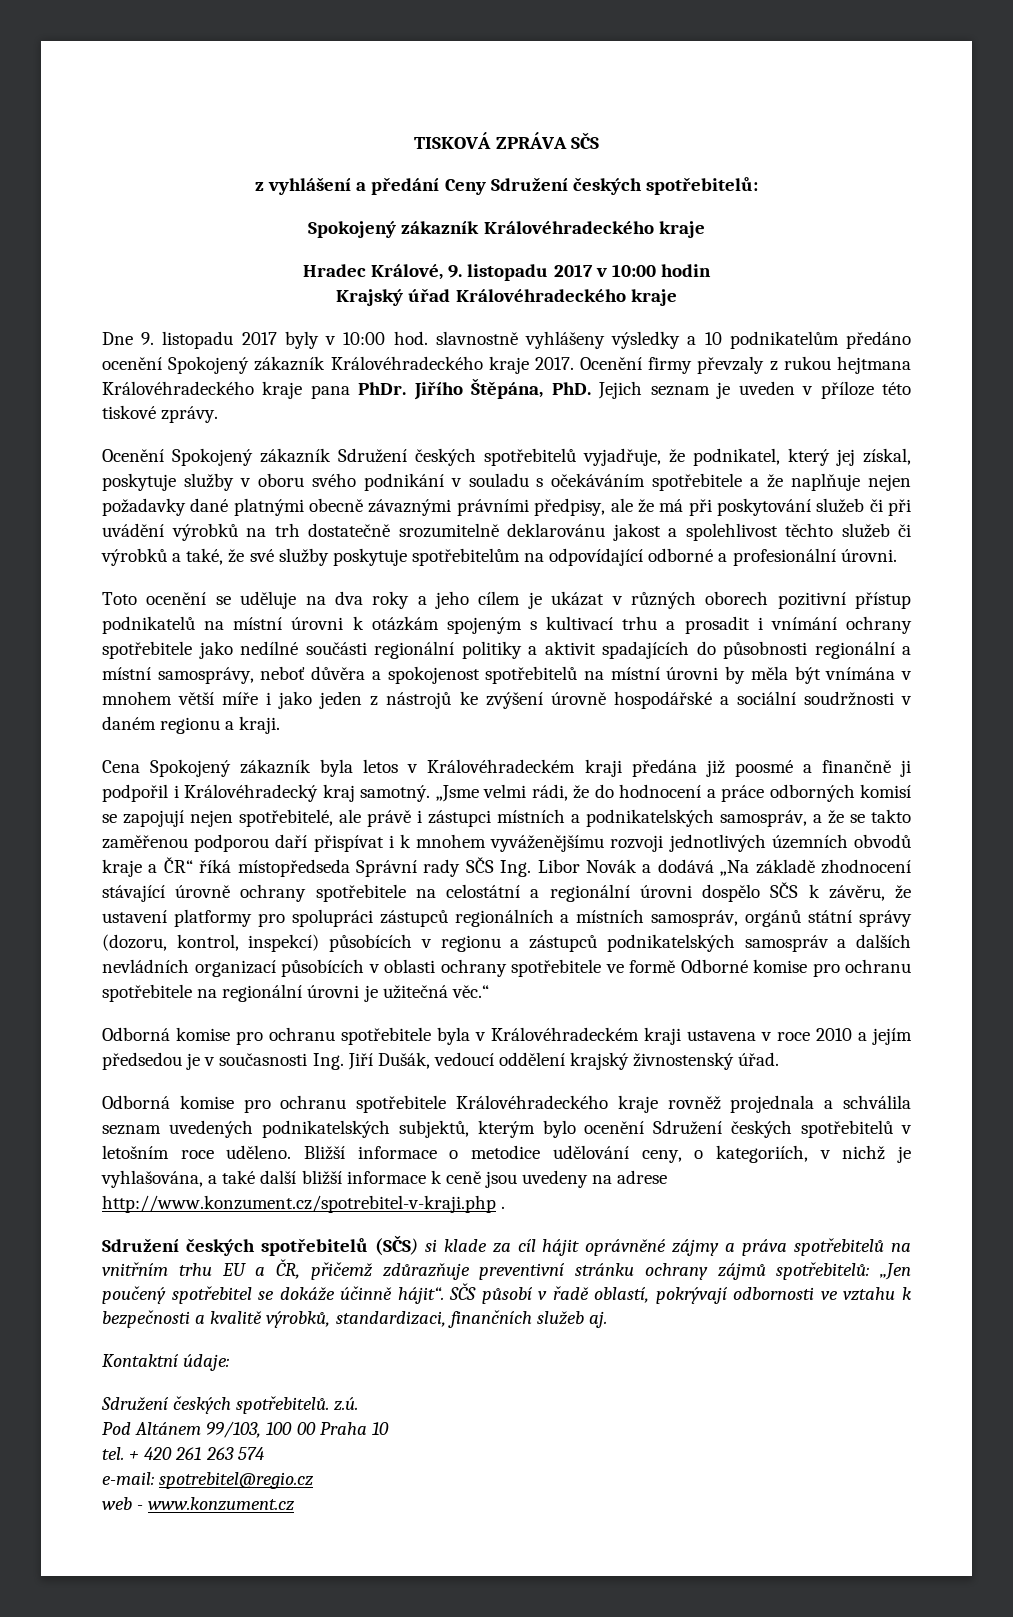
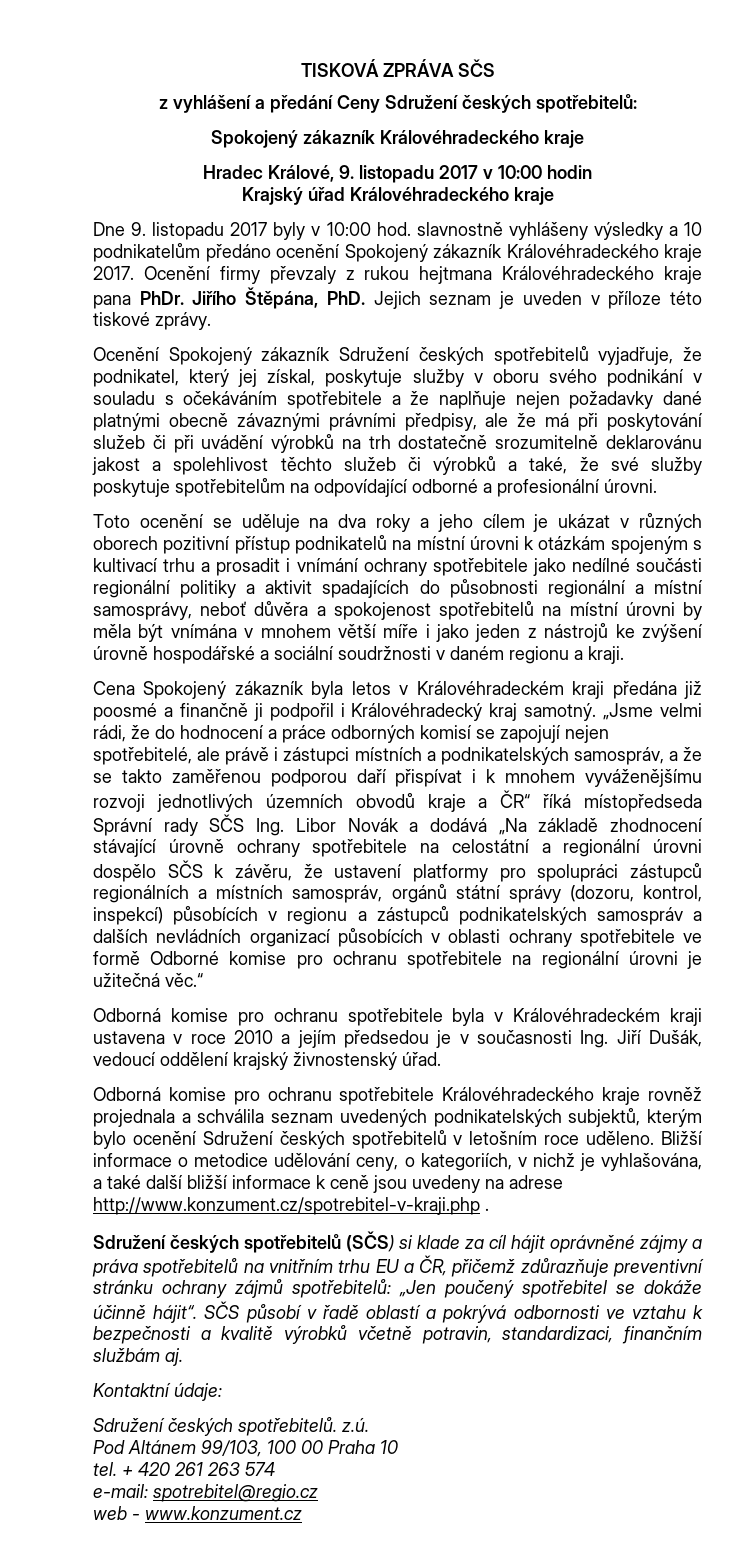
[594,1287,728,1304] oblastí, pokrývají -> [365,1304,507,1323] oblastí a pokrývá
[266,1310,584,1328] výrobků, standardizaci, finančních služeb -> [284,1325,702,1344] [93,1348,160,1362] výrobků včetně potravin, standardizaci, finančním službám

